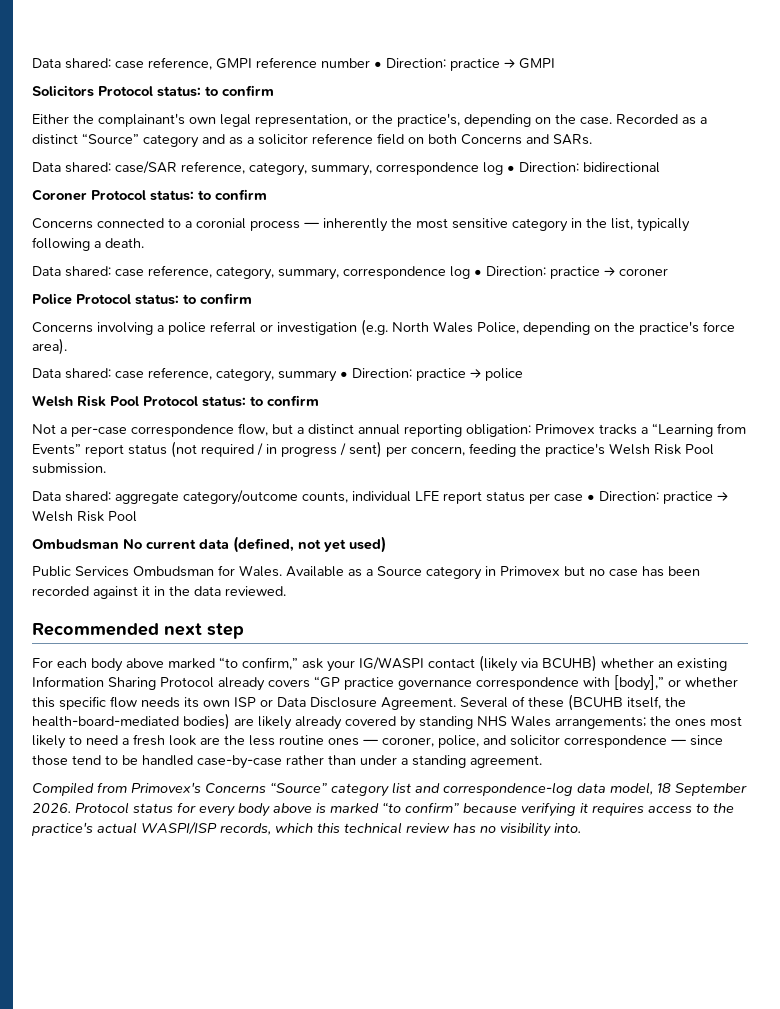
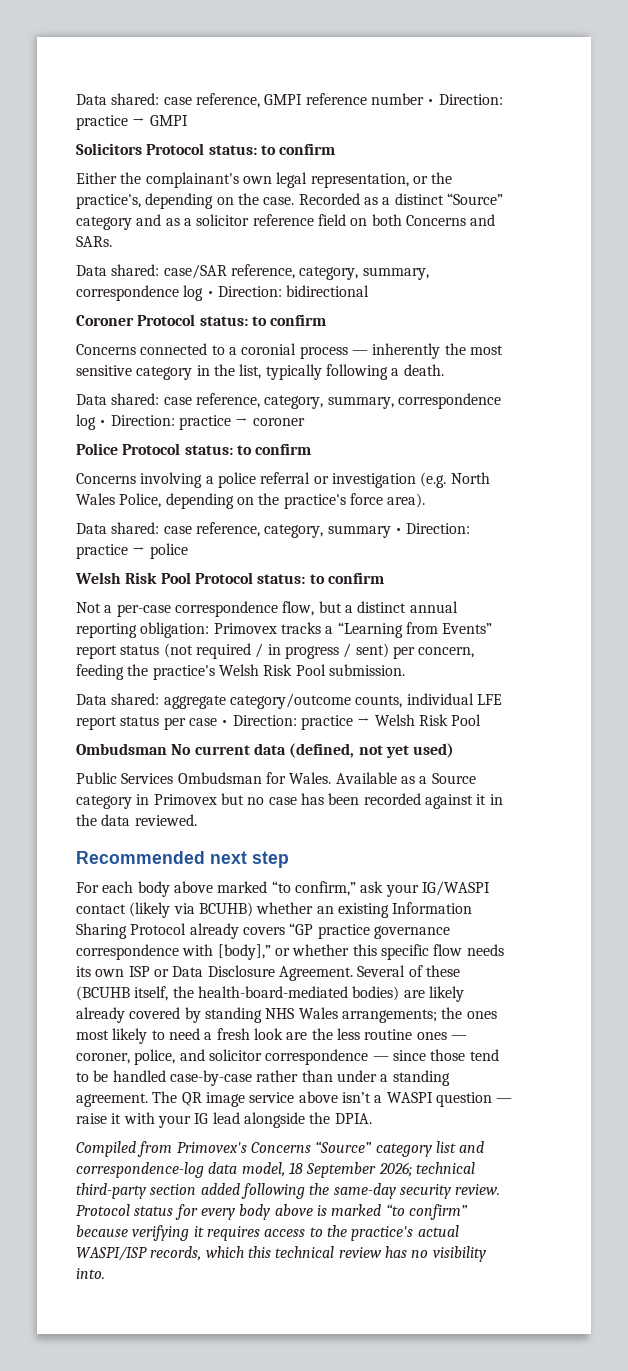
(542, 761) none -> [152,1091,513,1107] [76,1112,372,1128] The QR image service above isn’t a WASPI question — raise it with your IG lead alongside the DPIA.
[32,803,71,813] 2026. -> [378,1162,475,1177] [76,1183,501,1199] 2026; technical third-party section added following the same-day security review.

